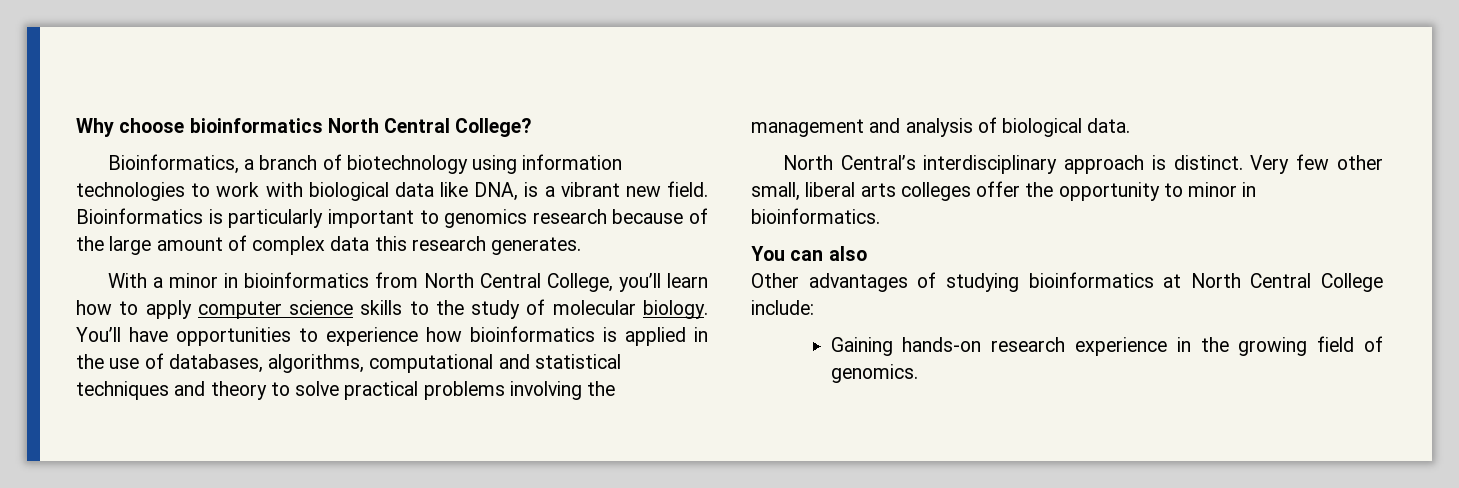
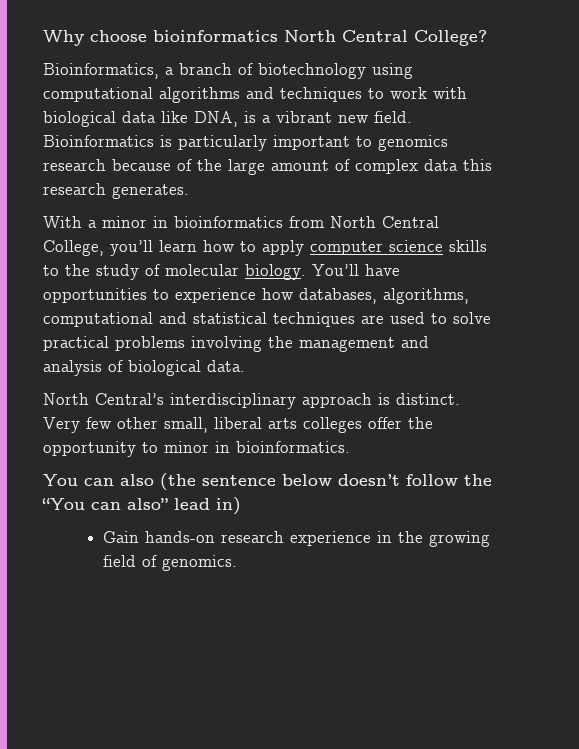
[522,154,623,170] [76,182,185,201] information technologies -> [43,87,362,103] computational algorithms and techniques
[470,326,708,346] [76,353,164,369] bioinformatics is applied in the use of -> (294, 294) none
[174,381,267,400] and theory -> [361,312,425,324] are used
[751,272,1383,292] [751,300,814,315] [830,337,893,356] // Other advantages of studying bioinformatics at North Central College include: // Gaining -> [160,473,492,490] [42,497,241,515] [102,531,139,543] (the sentence below doesn’t follow the “You can also” lead in) // Gain

